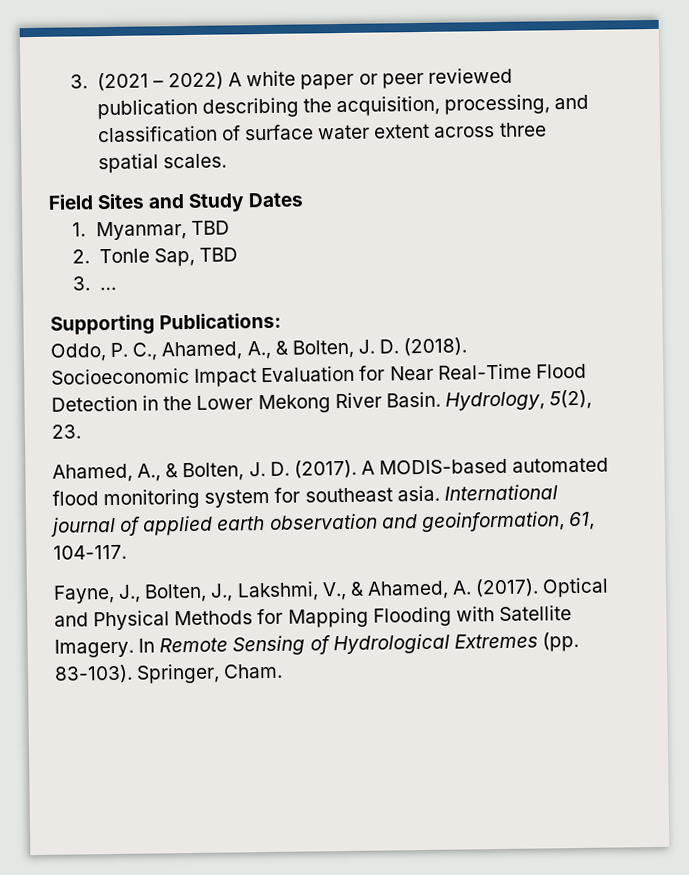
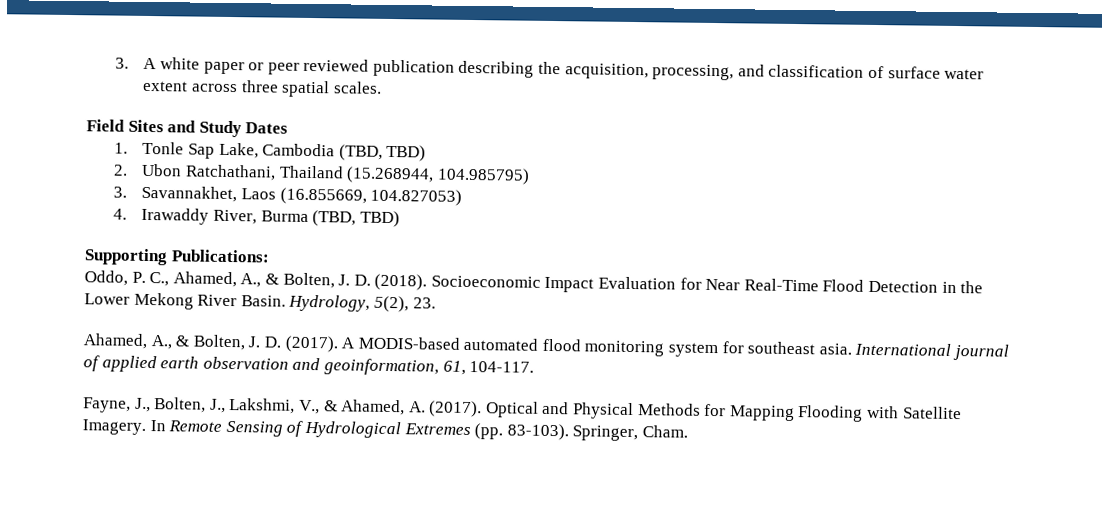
[70,71,225,92] 3. (2021 – 2022) -> [115,57,130,69] 3.
[95,220,230,241] [72,247,239,267] [72,276,117,291] Myanmar, TBD // 2. Tonle Sap, TBD // 3. … -> [142,141,427,162] [113,163,530,185] [113,185,463,206] [113,207,400,228] Tonle Sap Lake, Cambodia (TBD, TBD) // 2. Ubon Ratchathani, Thailand (15.268944, 104.985795) // 3. Savannakhet, Laos (16.855669, 104.827053) // 4. Irawaddy River, Burma (TBD, TBD)

